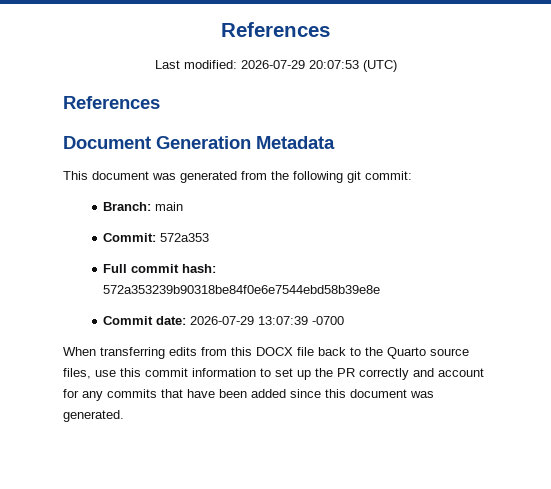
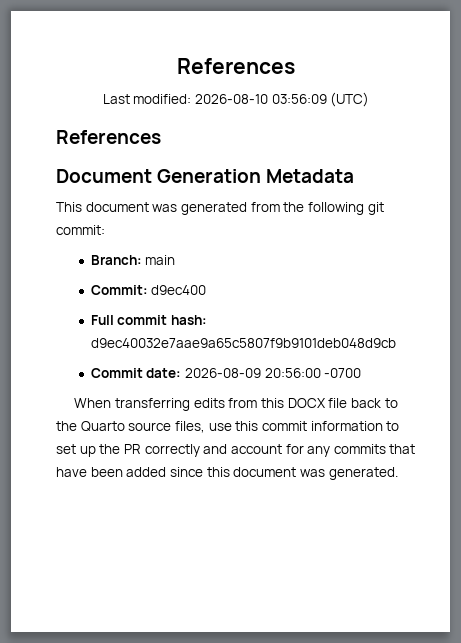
[240,60,359,69] 2026-07-29 20:07:53 -> [195,94,327,104] 2026-08-10 03:56:09
[160,233,210,242] 572a353 -> [151,285,207,295] d9ec400
[103,285,381,294] 572a353239b90318be84f0e6e7544ebd58b39e8e -> [90,338,396,348] d9ec40032e7aae9a65c5807f9b9101deb048d9cb
[190,316,309,325] 2026-07-29 13:07:39 -> [185,368,321,378] 2026-08-09 20:56:00

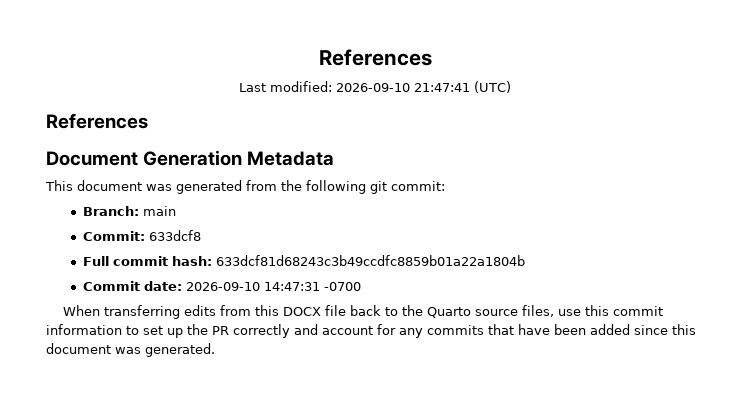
[195,94,327,104] 2026-08-10 03:56:09 -> [336,83,470,92] 2026-09-10 21:47:41
[151,285,207,295] d9ec400 -> [149,230,202,241] 633dcf8
[90,338,396,348] d9ec40032e7aae9a65c5807f9b9101deb048d9cb -> [216,255,526,266] 633dcf81d68243c3b49ccdfc8859b01a22a1804b
[185,368,321,378] 2026-08-09 20:56:00 -> [186,282,321,291] 2026-09-10 14:47:31

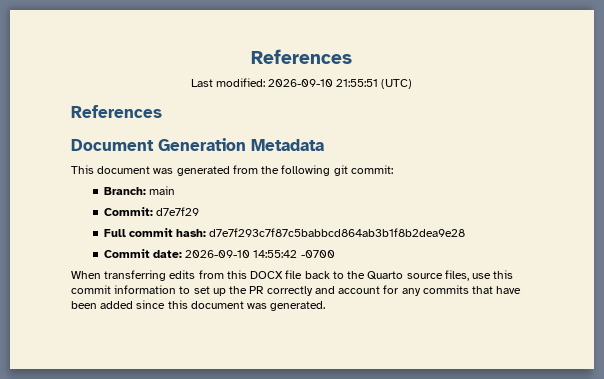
[414,83,470,92] 21:47:41 -> [336,79,379,87] 21:55:51
[149,230,202,241] 633dcf8 -> [155,207,199,216] d7e7f29
[216,255,526,266] 633dcf81d68243c3b49ccdfc8859b01a22a1804b -> [209,228,466,237] d7e7f293c7f87c5babbcd864ab3b1f8b2dea9e28
[264,282,321,291] 14:47:31 -> [253,250,298,258] 14:55:42

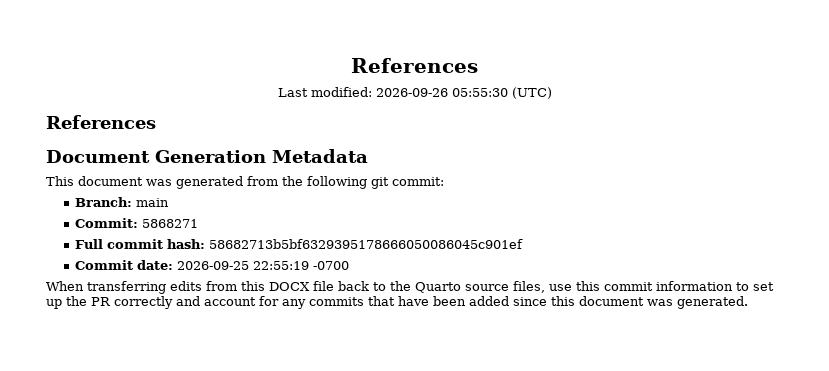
[268,79,379,87] 2026-09-10 21:55:51 -> [375,88,508,97] 2026-09-26 05:55:30
[155,207,199,216] d7e7f29 -> [142,219,199,228] 5868271
[209,228,466,237] d7e7f293c7f87c5babbcd864ab3b1f8b2dea9e28 -> [209,239,524,249] 58682713b5bf6329395178666050086045c901ef
[185,250,298,258] 2026-09-10 14:55:42 -> [177,261,310,270] 2026-09-25 22:55:19

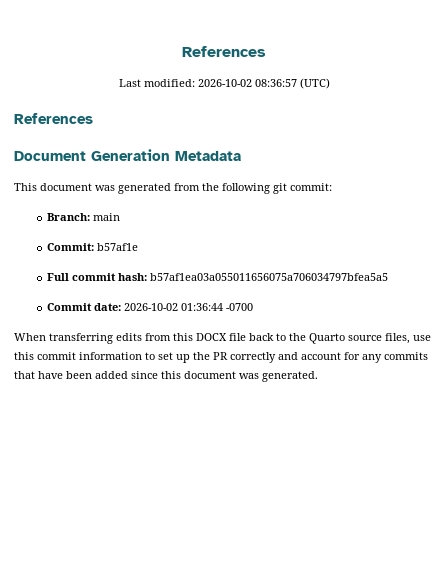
[375,88,508,97] 2026-09-26 05:55:30 -> [197,79,297,87] 2026-10-02 08:36:57
[142,219,199,228] 5868271 -> [96,243,138,251] b57af1e
[209,239,524,249] 58682713b5bf6329395178666050086045c901ef -> [149,273,388,281] b57af1ea03a055011656075a706034797bfea5a5
[177,261,310,270] 2026-09-25 22:55:19 -> [123,303,223,311] 2026-10-02 01:36:44

